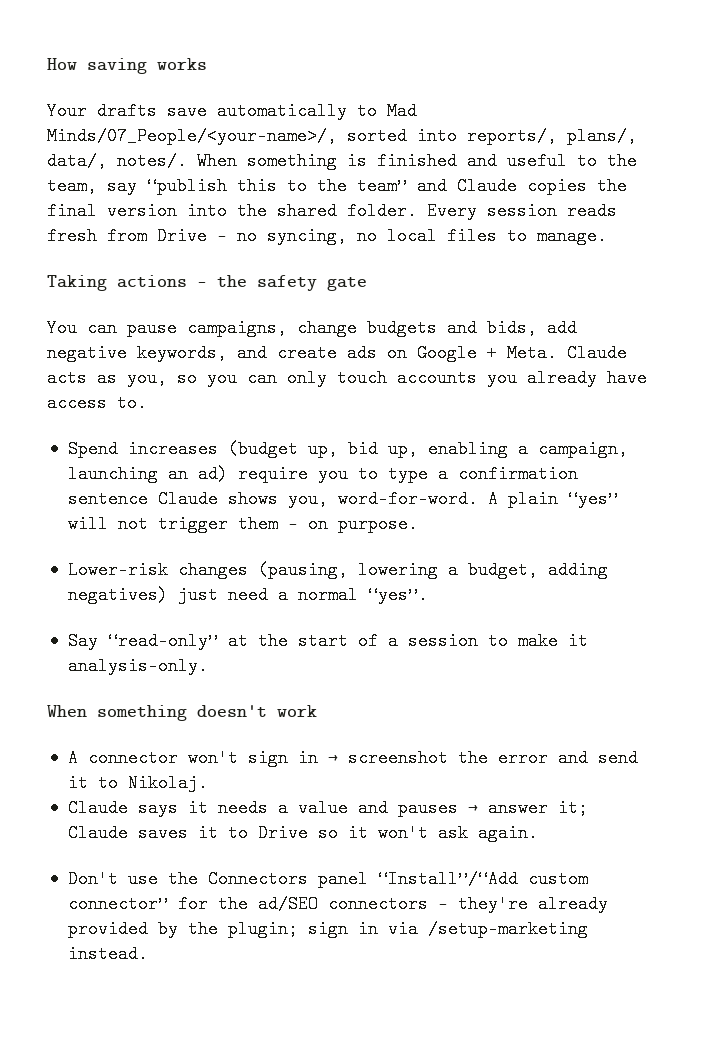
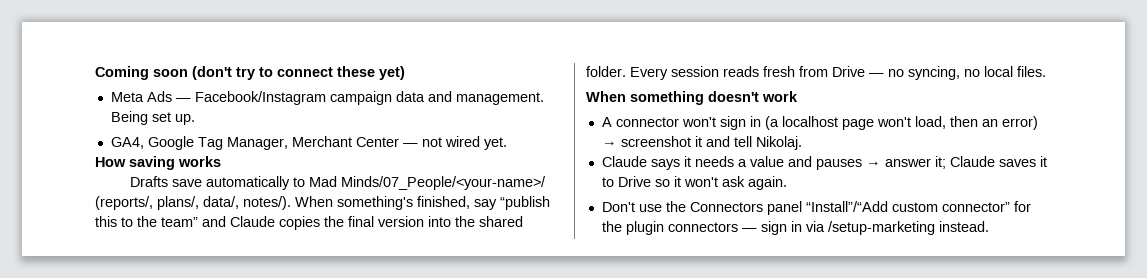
(47, 64) none -> [95,66,405,80] [110,91,544,105] [110,111,195,125] [110,136,507,150] Coming soon (don't try to connect these yet) // Meta Ads — Facebook/Instagram campaign data and management. Being set up. // GA4, Google Tag Manager, Merchant Center — not wired yet. //
[47,102,157,120] Your drafts -> [129,176,168,187] Drafts
[47,127,637,145] [47,152,637,170] [47,177,97,195] Minds/07_People/<your-name>/, sorted into reports/, plans/, data/, notes/. When something is finished and useful to the team, -> [340,176,546,190] [95,196,470,210] Minds/07_People/<your-name>/ (reports/, plans/, data/, notes/). When something's finished,
[447,227,607,245] [47,275,367,291] [47,319,577,337] [47,344,627,362] [47,369,647,387] [47,394,147,412] [67,440,628,458] [67,465,578,483] [67,490,618,508] [67,515,418,533] [67,561,608,579] [67,586,428,604] [67,632,588,650] [67,657,208,675] files to manage. // Taking actions — the safety gate // You can pause campaigns, change budgets and bids, add negative keywords, and create ads on Google + Meta. Claude acts as you, so you can only touch accounts you already have access to. // Spend increases (budget up, bid up, enabling a campaign, launching an ad) require you to type a confirmation sentence Claude shows you, word-for-word. A plain “yes” will not trigger them — on purpose. // Lower-risk changes (pausing, lowering a budget, adding negatives) just need a normal “yes”. // Say “read-only” at the start of a session to make it analysis-only. -> [1017,66,1046,77] files.
[327,749,638,767] [67,774,118,792] → screenshot the error and send it to -> [764,116,1038,130] [601,136,752,147] (a localhost page won't load, then an error) → screenshot it and tell
[257,895,318,913] ad/SEO -> [625,221,664,235] plugin
[457,895,608,913] [67,920,298,938] they're already provided by the plugin; -> (757, 230) none

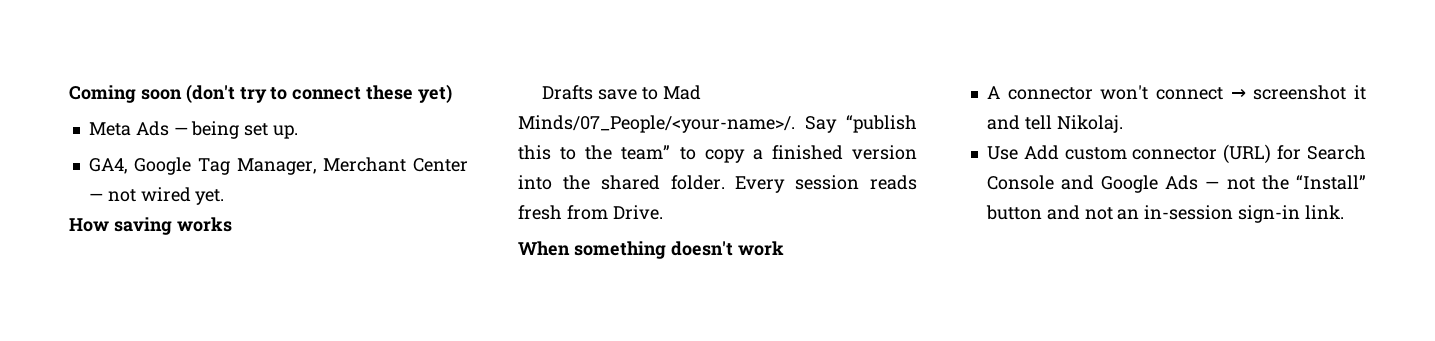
[194,91,544,105] [110,111,148,125] Facebook/Instagram campaign data and management. Being -> [191,121,240,139] being
[205,176,290,190] automatically -> (637, 94) none
[340,176,546,190] [95,196,497,210] Minds/07_People/<your-name>/ (reports/, plans/, data/, notes/). When something's finished, say -> [518,115,837,133] Minds/07_People/<your-name>/. Say
[202,216,374,230] and Claude copies the final -> [679,145,843,163] to copy a finished
[832,66,1046,80] Drive — no syncing, no local files. -> [612,205,663,220] Drive.
[719,116,1038,130] sign in (a localhost page won't load, then an error) -> [1155,87,1223,100] connect
[601,156,1047,170] [601,176,787,190] [601,201,1031,215] [601,221,989,235] Claude says it needs a value and pauses → answer it; Claude saves it to Drive so it won't ask again. // Don't use the Connectors panel “Install”/“Add custom connector” for the plugin connectors — sign in via /setup-marketing instead. -> [986,144,1366,164] [986,175,1366,193] [985,205,1344,223] Use Add custom connector (URL) for Search Console and Google Ads — not the “Install” button and not an in-session sign-in link.

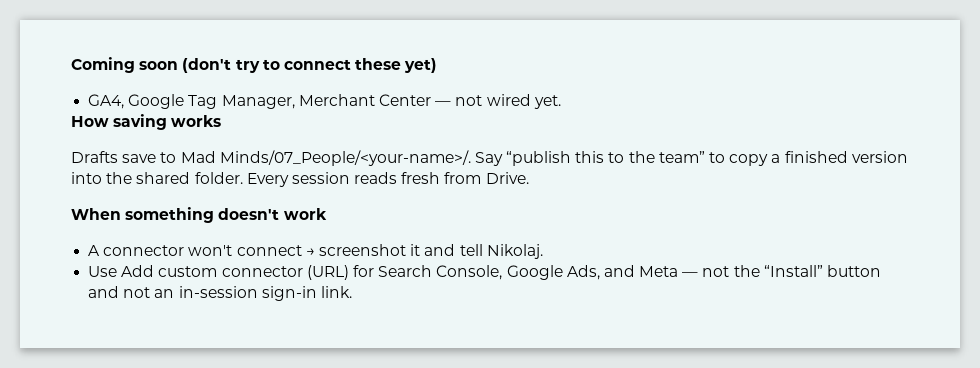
[88,121,299,139] // Meta Ads — being set up. -> (438, 65) none
[986,175,1199,193] Console and Google Ads -> [436,265,679,280] Console, Google Ads, and Meta

